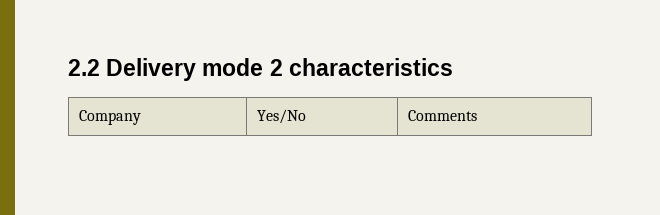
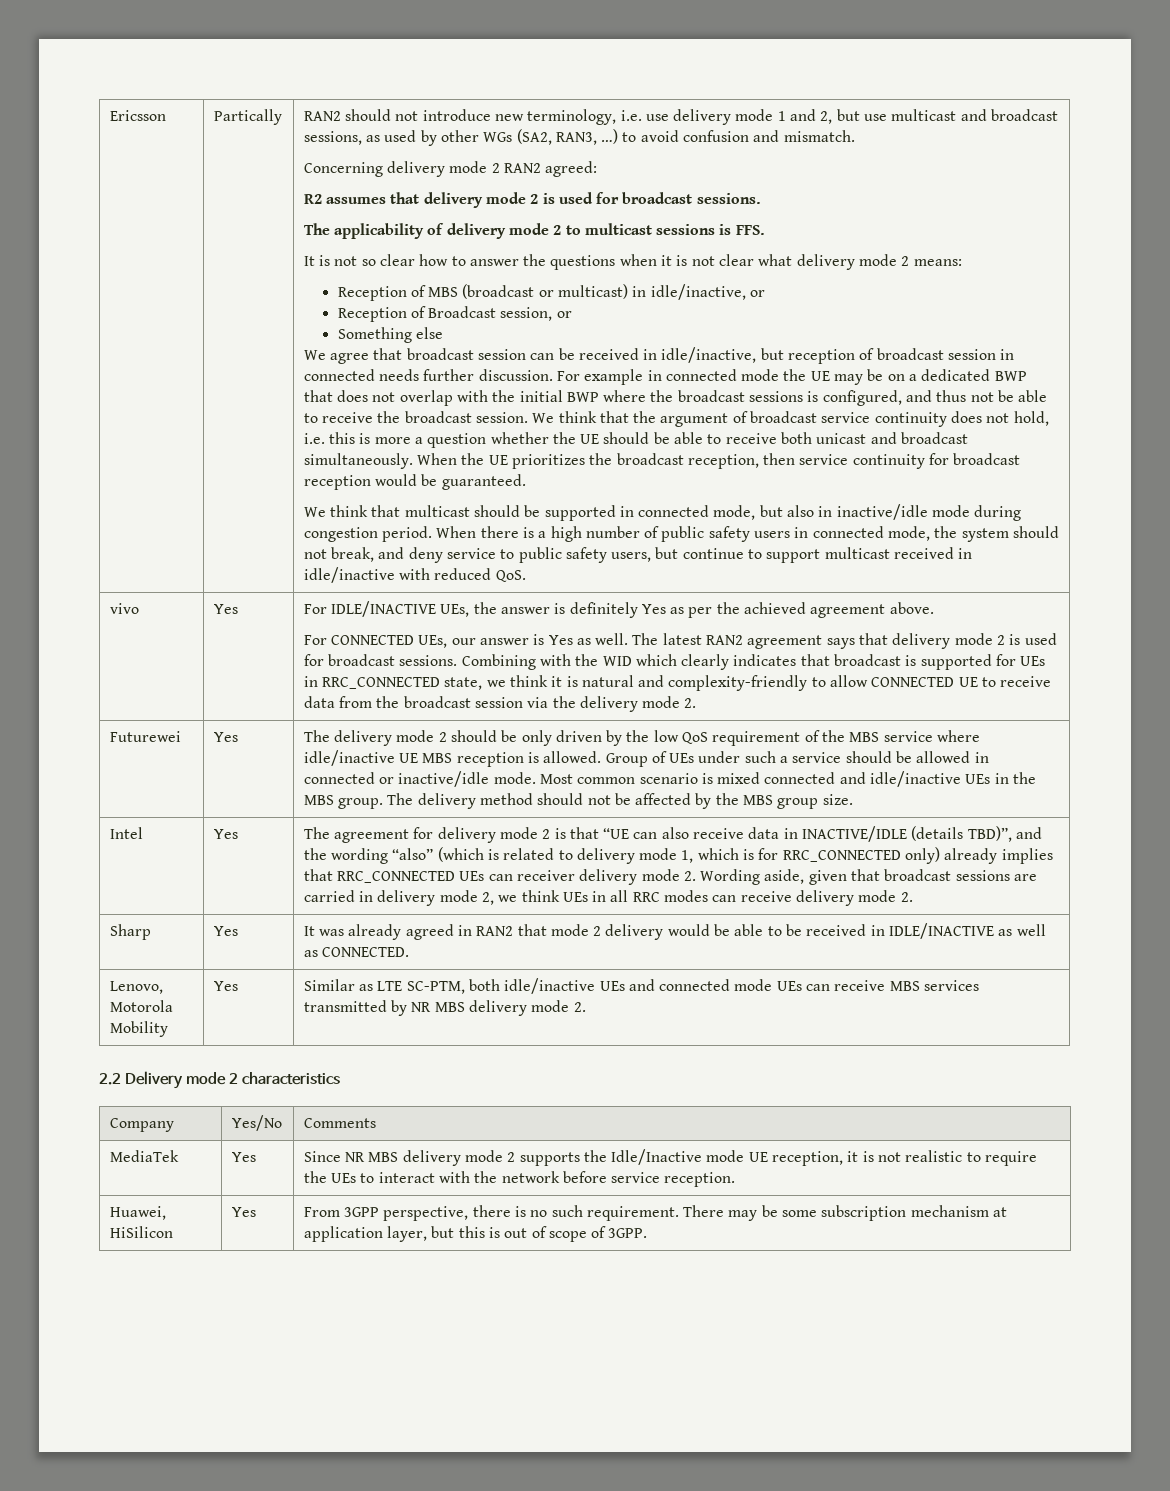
(68, 67) none -> [109,110,166,121] [213,109,282,125] [303,109,1059,125] [303,129,855,146] [303,161,598,177] [303,192,761,208] [303,223,765,239] [303,254,962,270] [337,284,766,301] [337,306,572,322] [337,327,443,343] [303,347,1015,364] [303,369,1027,385] [303,390,1048,406] [303,411,1049,427] [303,432,969,448] [303,453,1021,469] [303,474,526,490] [303,504,1022,521] [303,526,1060,542] [303,547,973,563] [303,567,526,583] [109,603,139,614] [213,604,238,614] [303,601,934,618] [303,633,1057,649] [303,654,1046,670] [303,675,1052,691] [303,696,697,712] [109,731,181,742] [213,732,238,742] [303,730,981,746] [303,750,989,767] [303,771,1037,787] [303,793,853,809] [109,827,143,839] [213,829,238,839] [303,826,1043,843] [303,847,1053,864] [303,869,1038,885] [303,890,913,906] [109,924,151,940] [213,926,238,936] [303,923,1046,940] [303,947,409,957] [109,981,163,994] [109,1000,173,1012] [109,1021,168,1037] [213,981,238,991] [303,978,980,994] [303,1000,586,1016] Ericsson | Partically | RAN2 should not introduce new terminology, i.e. use delivery mode 1 and 2, but use multicast and broadcast sessions, as used by other WGs (SA2, RAN3, …) to avoid confusion and mismatch. // Concerning delivery mode 2 RAN2 agreed: // R2 assumes that delivery mode 2 is used for broadcast sessions. // The applicability of delivery mode 2 to multicast sessions is FFS. // It is not so clear how to answer the questions when it is not clear what delivery mode 2 means: // Reception of MBS (broadcast or multicast) in idle/inactive, or // Reception of Broadcast session, or // Something else // We agree that broadcast session can be received in idle/inactive, but reception of broadcast session in connected needs further discussion. For example in connected mode the UE may be on a dedicated BWP that does not overlap with the initial BWP where the broadcast sessions is configured, and thus not be able to receive the broadcast session. We think that the argument of broadcast service continuity does not hold, i.e. this is more a question whether the UE should be able to receive both unicast and broadcast simultaneously. When the UE prioritizes the broadcast reception, then service continuity for broadcast reception would be guaranteed. // We think that multicast should be supported in connected mode, but also in inactive/idle mode during congestion period. When there is a high number of public safety users in connected mode, the system should not break, and deny service to public safety users, but continue to support multicast received in idle/inactive with reduced QoS. // vivo | Yes | For IDLE/INACTIVE UEs, the answer is definitely Yes as per the achieved agreement above. // For CONNECTED UEs, our answer is Yes as well. The latest RAN2 agreement says that delivery mode 2 is used for broadcast sessions. Combining with the WID which clearly indicates that broadcast is supported for UEs in RRC_CONNECTED state, we think it is natural and complexity-friendly to allow CONNECTED UE to receive data from the broadcast session via the delivery mode 2. // Futurewei | Yes | The delivery mode 2 should be only driven by the low QoS requirement of the MBS service where idle/inactive UE MBS reception is allowed. Group of UEs under such a service should be allowed in connected or inactive/idle mode. Most common scenario is mixed connected and idle/inactive UEs in the MBS group. The delivery method should not be affected by the MBS group size. // Intel | Yes | The agreement for delivery mode 2 is that “UE can also receive data in INACTIVE/IDLE (details TBD)”, and the wording “also” (which is related to delivery mode 1, which is for RRC_CONNECTED only) already implies that RRC_CONNECTED UEs can receiver delivery mode 2. Wording aside, given that broadcast sessions are carried in delivery mode 2, we think UEs in all RRC modes can receive delivery mode 2. // Sharp | Yes | It was already agreed in RAN2 that mode 2 delivery would be able to be received in IDLE/INACTIVE as well as CONNECTED. // Lenovo, Motorola Mobility | Yes | Similar as LTE SC-PTM, both idle/inactive UEs and connected mode UEs can receive MBS services transmitted by NR MBS delivery mode 2. //
(477, 115) none -> [109,1150,179,1162] [231,1152,256,1162] [303,1149,1038,1166] [303,1171,736,1187] [109,1206,166,1220] [109,1226,173,1238] [231,1207,256,1217] [303,1205,1008,1221] [303,1226,648,1242] // MediaTek | Yes | Since NR MBS delivery mode 2 supports the Idle/Inactive mode UE reception, it is not realistic to require the UEs to interact with the network before service reception. // Huawei, HiSilicon | Yes | From 3GPP perspective, there is no such requirement. There may be some subscription mechanism at application layer, but this is out of scope of 3GPP.

